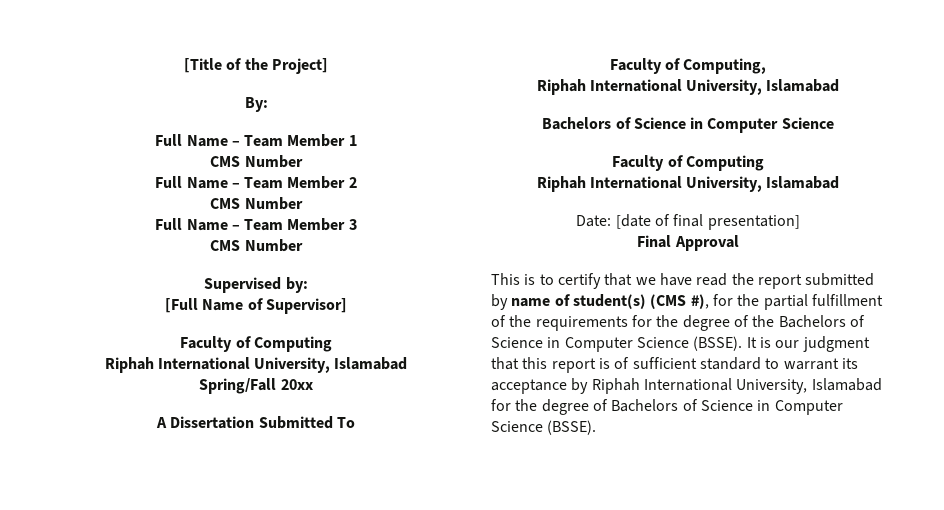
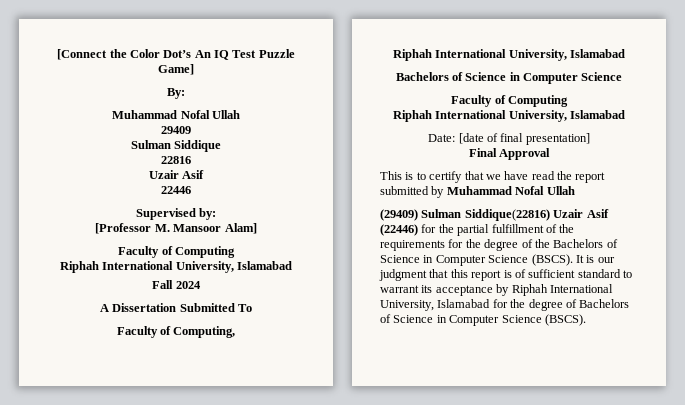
[184,58,328,74] [244,97,268,112] [155,134,357,147] [210,155,303,168] [155,176,357,189] [210,197,303,210] [155,218,357,231] [210,239,303,252] [204,277,308,293] [165,298,347,314] [180,336,332,352] [104,357,408,373] [199,378,313,394] [Title of the Project] // By: // Full Name – Team Member 1 // CMS Number // Full Name – Team Member 2 // CMS Number // Full Name – Team Member 3 // CMS Number // Supervised by: // [Full Name of Supervisor] // Faculty of Computing // Riphah International University, Islamabad // Spring/Fall 20xx -> [57,49,295,60] [158,64,194,75] [167,88,185,99] [112,110,240,119] [161,126,191,134] [130,140,222,152] [161,156,191,164] [148,170,205,179] [161,186,191,194] [135,208,217,220] [95,223,257,234] [118,246,235,258] [59,261,293,273] [152,280,201,289] [Connect the Color Dot’s An IQ Test Puzzle Game] // By: // Muhammad Nofal Ullah // 29409 // Sulman Siddique // 22816 // Uzair Asif // 22446 // Supervised by: // [Professor M. Mansoor Alam] // Faculty of Computing // Riphah International University, Islamabad // Fall 2024
[511,294,709,309] name of student(s) (CMS #), -> [446,186,575,195] [380,209,609,221] [380,224,418,236] Muhammad Nofal Ullah // (29409) Sulman Siddique(22816) Uzair Asif (22446)
[693,336,743,351] (BSSE). -> [531,254,573,266] (BSCS).
[547,420,597,435] (BSSE). -> [544,314,586,326] (BSCS).

